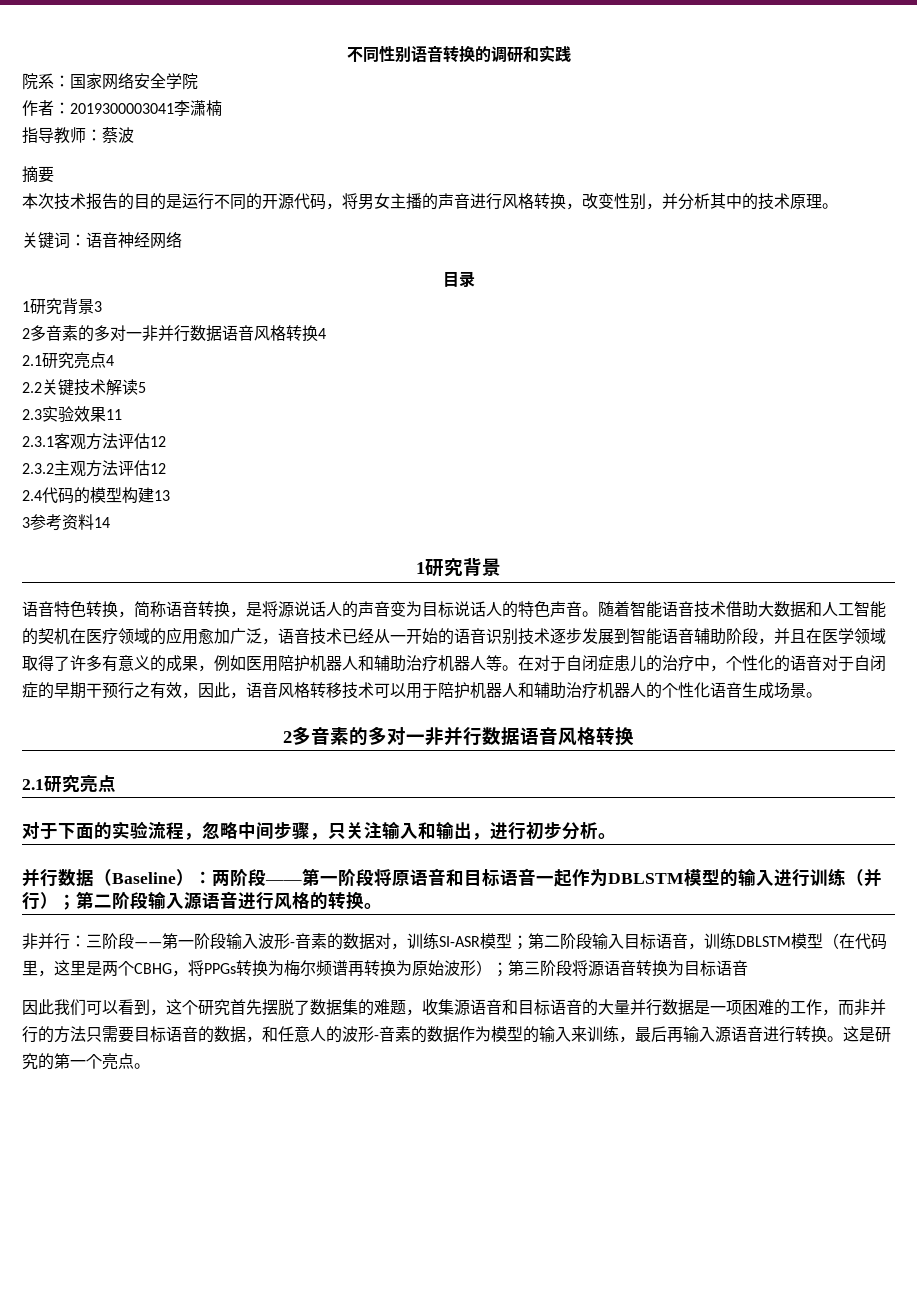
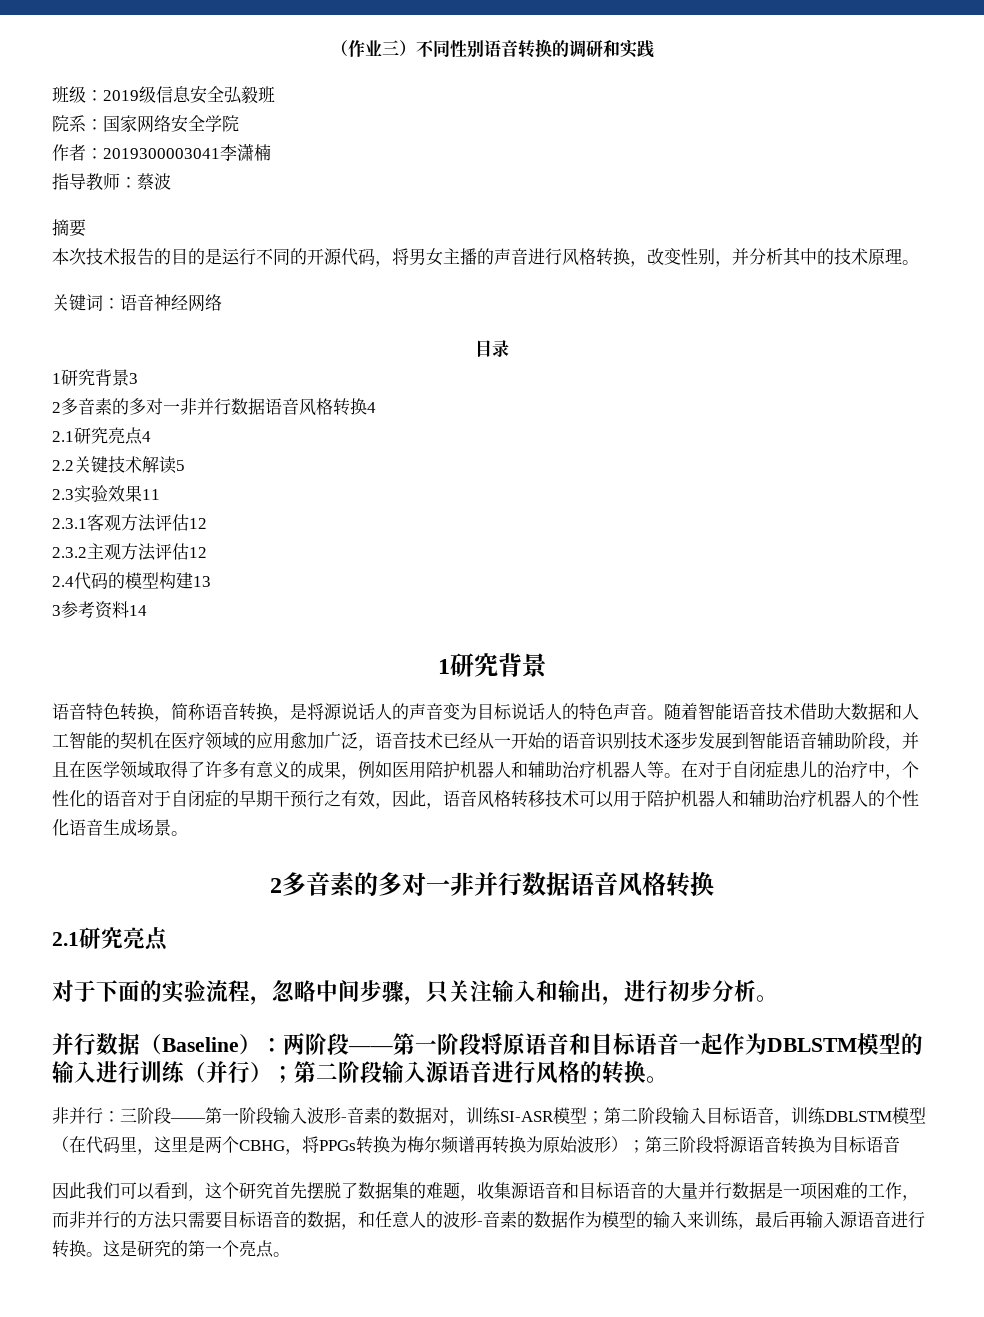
(346, 54) none -> [330,40,416,57] （作业三）
(571, 54) none -> [52,86,275,104] // 班级：2019级信息安全弘毅班

